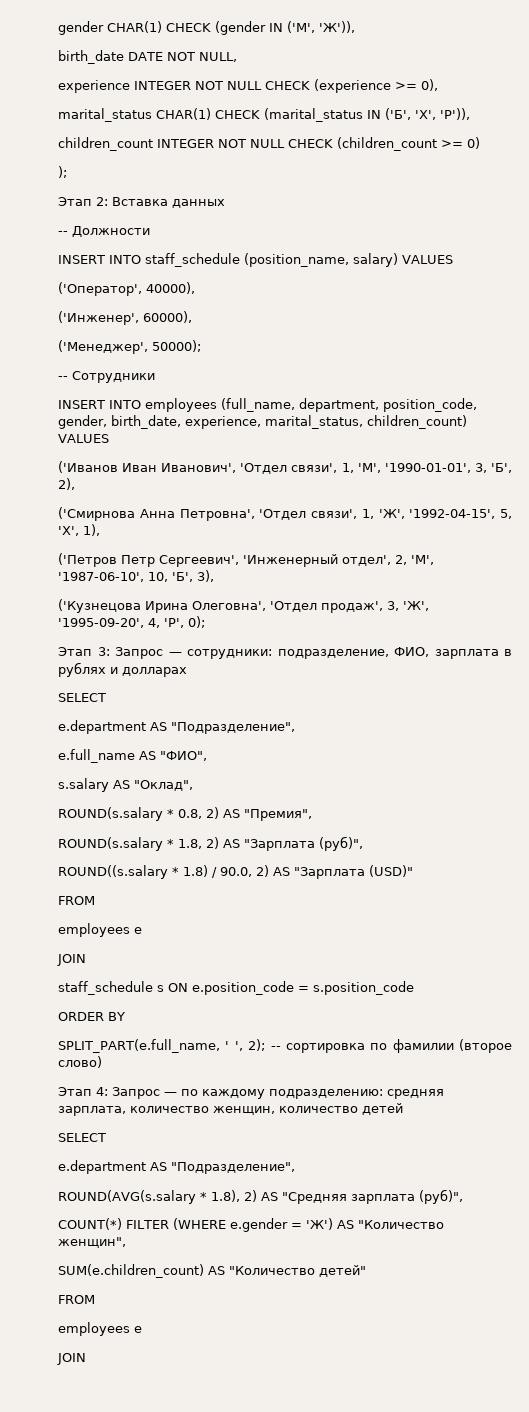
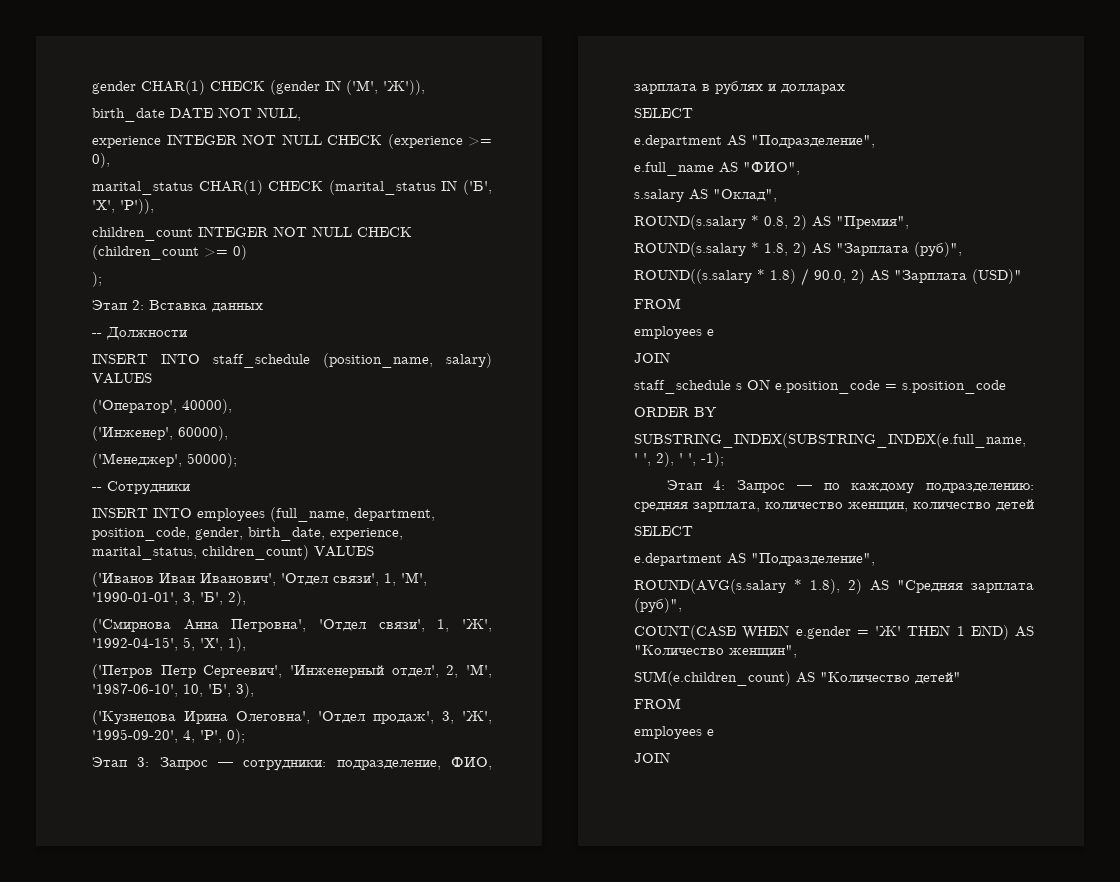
[58,1039,512,1053] [58,1056,102,1068] SPLIT_PART(e.full_name, ' ', 2); -- сортировка по фамилии (второе слово) -> [634,433,1026,448] [634,452,724,467] SUBSTRING_INDEX(SUBSTRING_INDEX(e.full_name, ' ', 2), ' ', -1);
[58,1218,333,1232] COUNT(*) FILTER (WHERE e.gender = 'Ж') -> [634,625,1009,640] COUNT(CASE WHEN e.gender = 'Ж' THEN 1 END)

